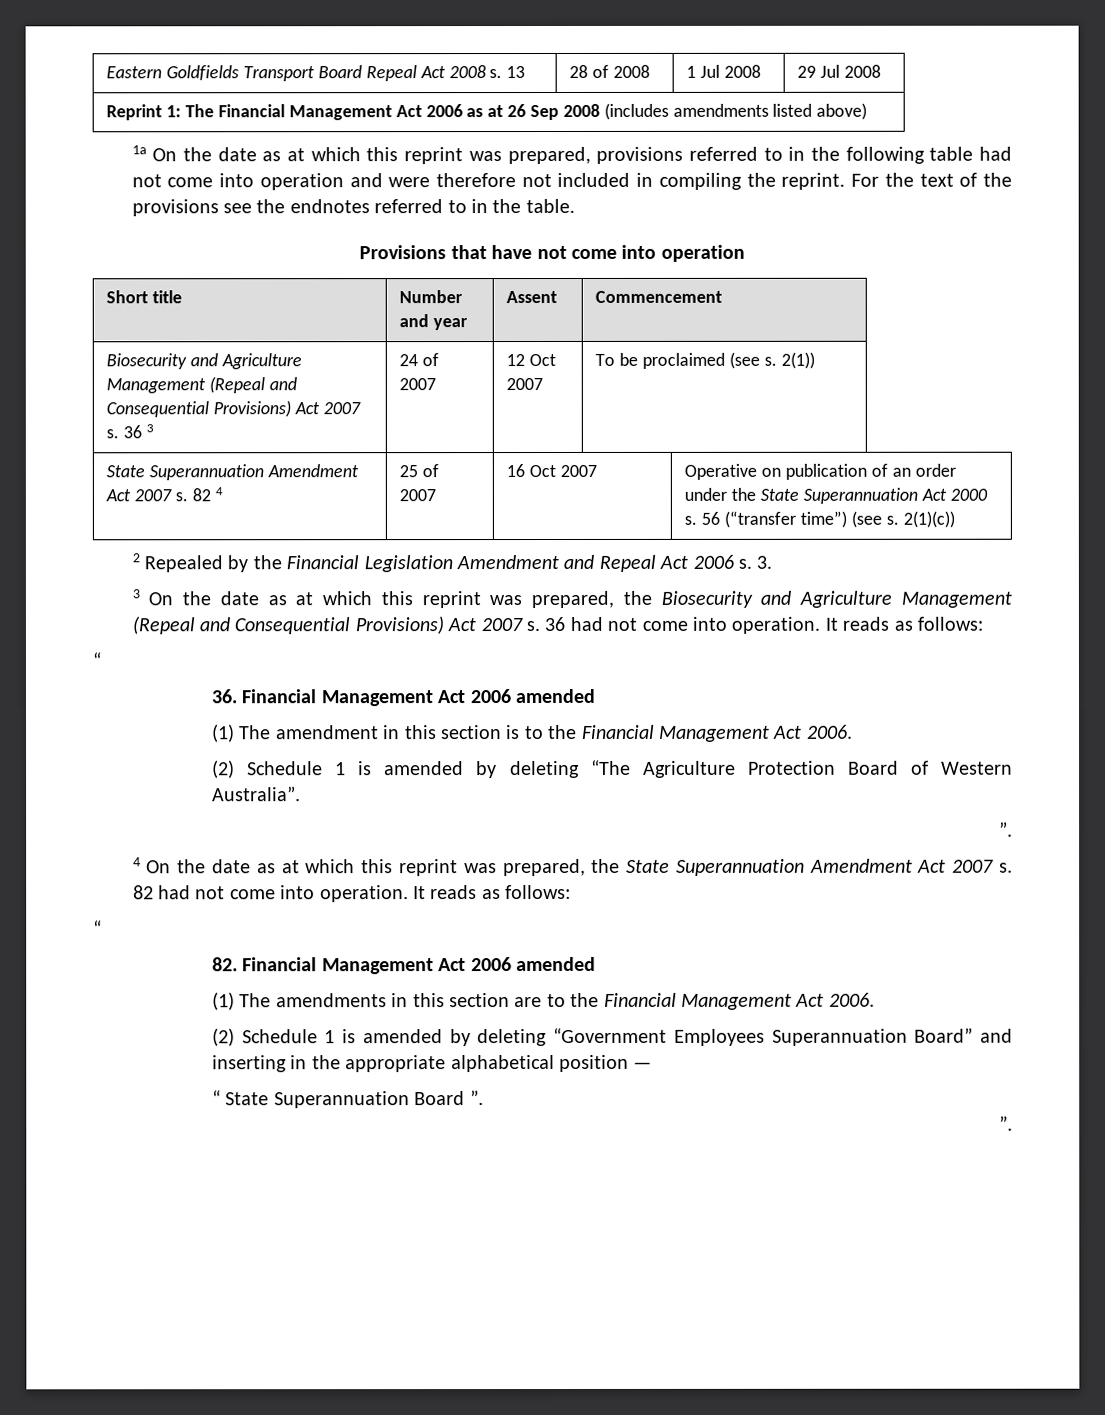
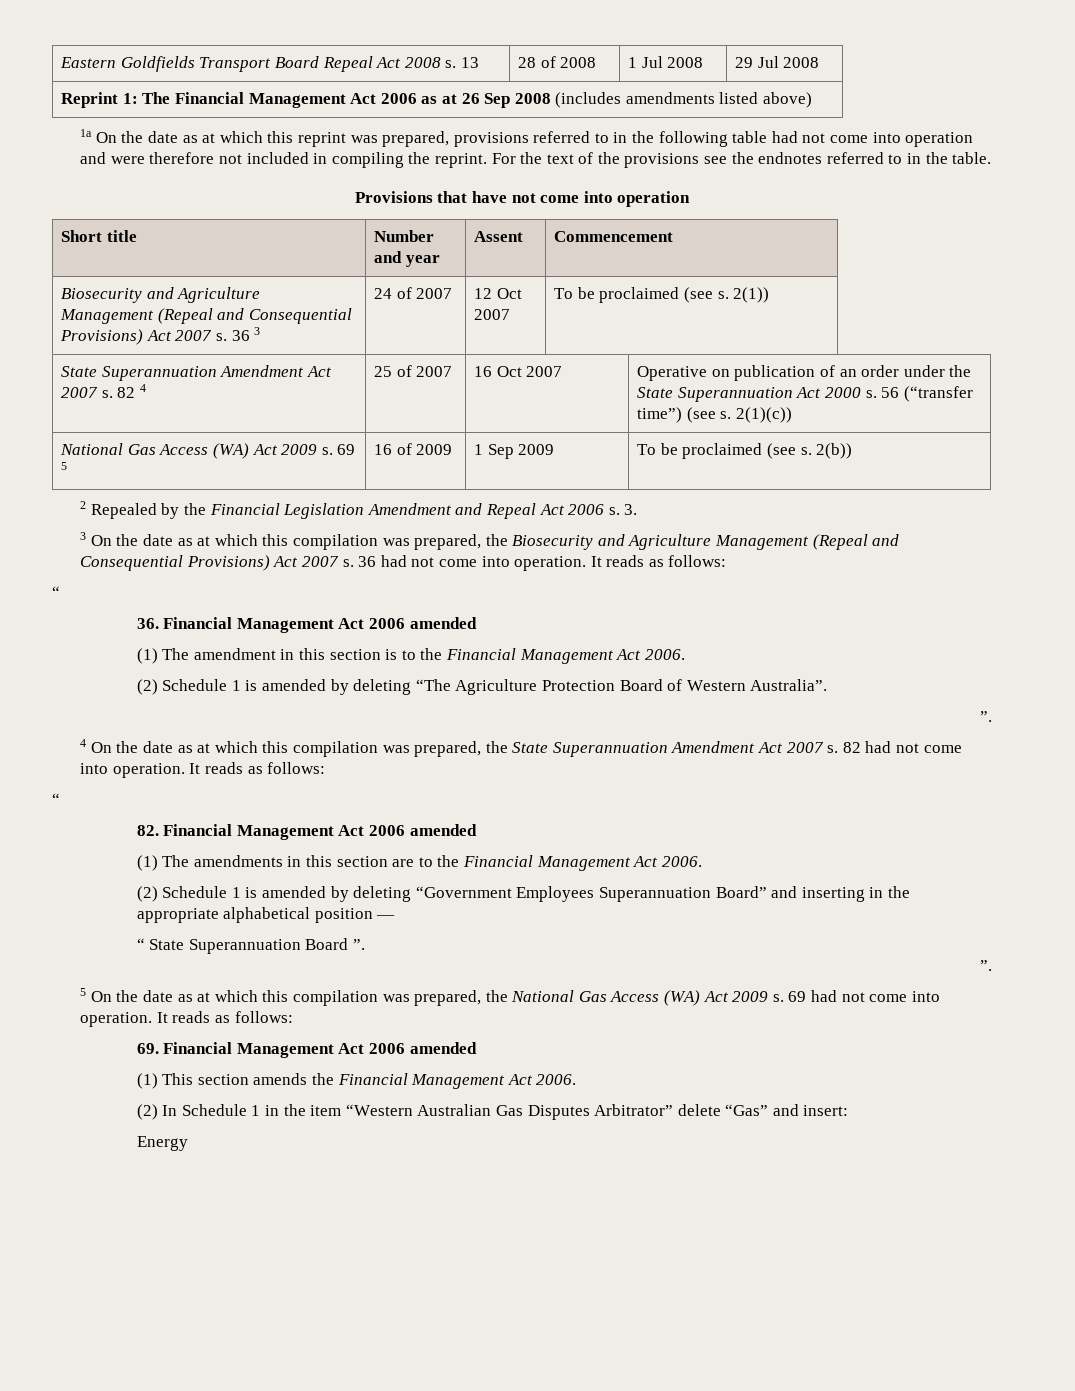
(955, 519) none -> [60,443,356,459] [61,462,68,470] [374,443,453,455] [474,444,555,459] [637,443,853,459] // National Gas Access (WA) Act 2009 s. 69 5 | 16 of 2009 | 1 Sep 2009 | To be proclaimed (see s. 2(b))
[421,591,481,609] reprint -> [292,534,378,550] compilation
[398,859,458,877] reprint -> [292,741,378,757] compilation
(1013, 1123) none -> [80,988,940,1006] [80,1011,293,1027] [136,1042,477,1058] [136,1073,577,1089] [136,1104,849,1120] [136,1136,188,1151] // 5 On the date as at which this compilation was prepared, the National Gas Access (WA) Act 2009 s. 69 had not come into operation. It reads as follows: // 69. Financial Management Act 2006 amended // (1) This section amends the Financial Management Act 2006. // (2) In Schedule 1 in the item “Western Australian Gas Disputes Arbitrator” delete “Gas” and insert: // Energy

